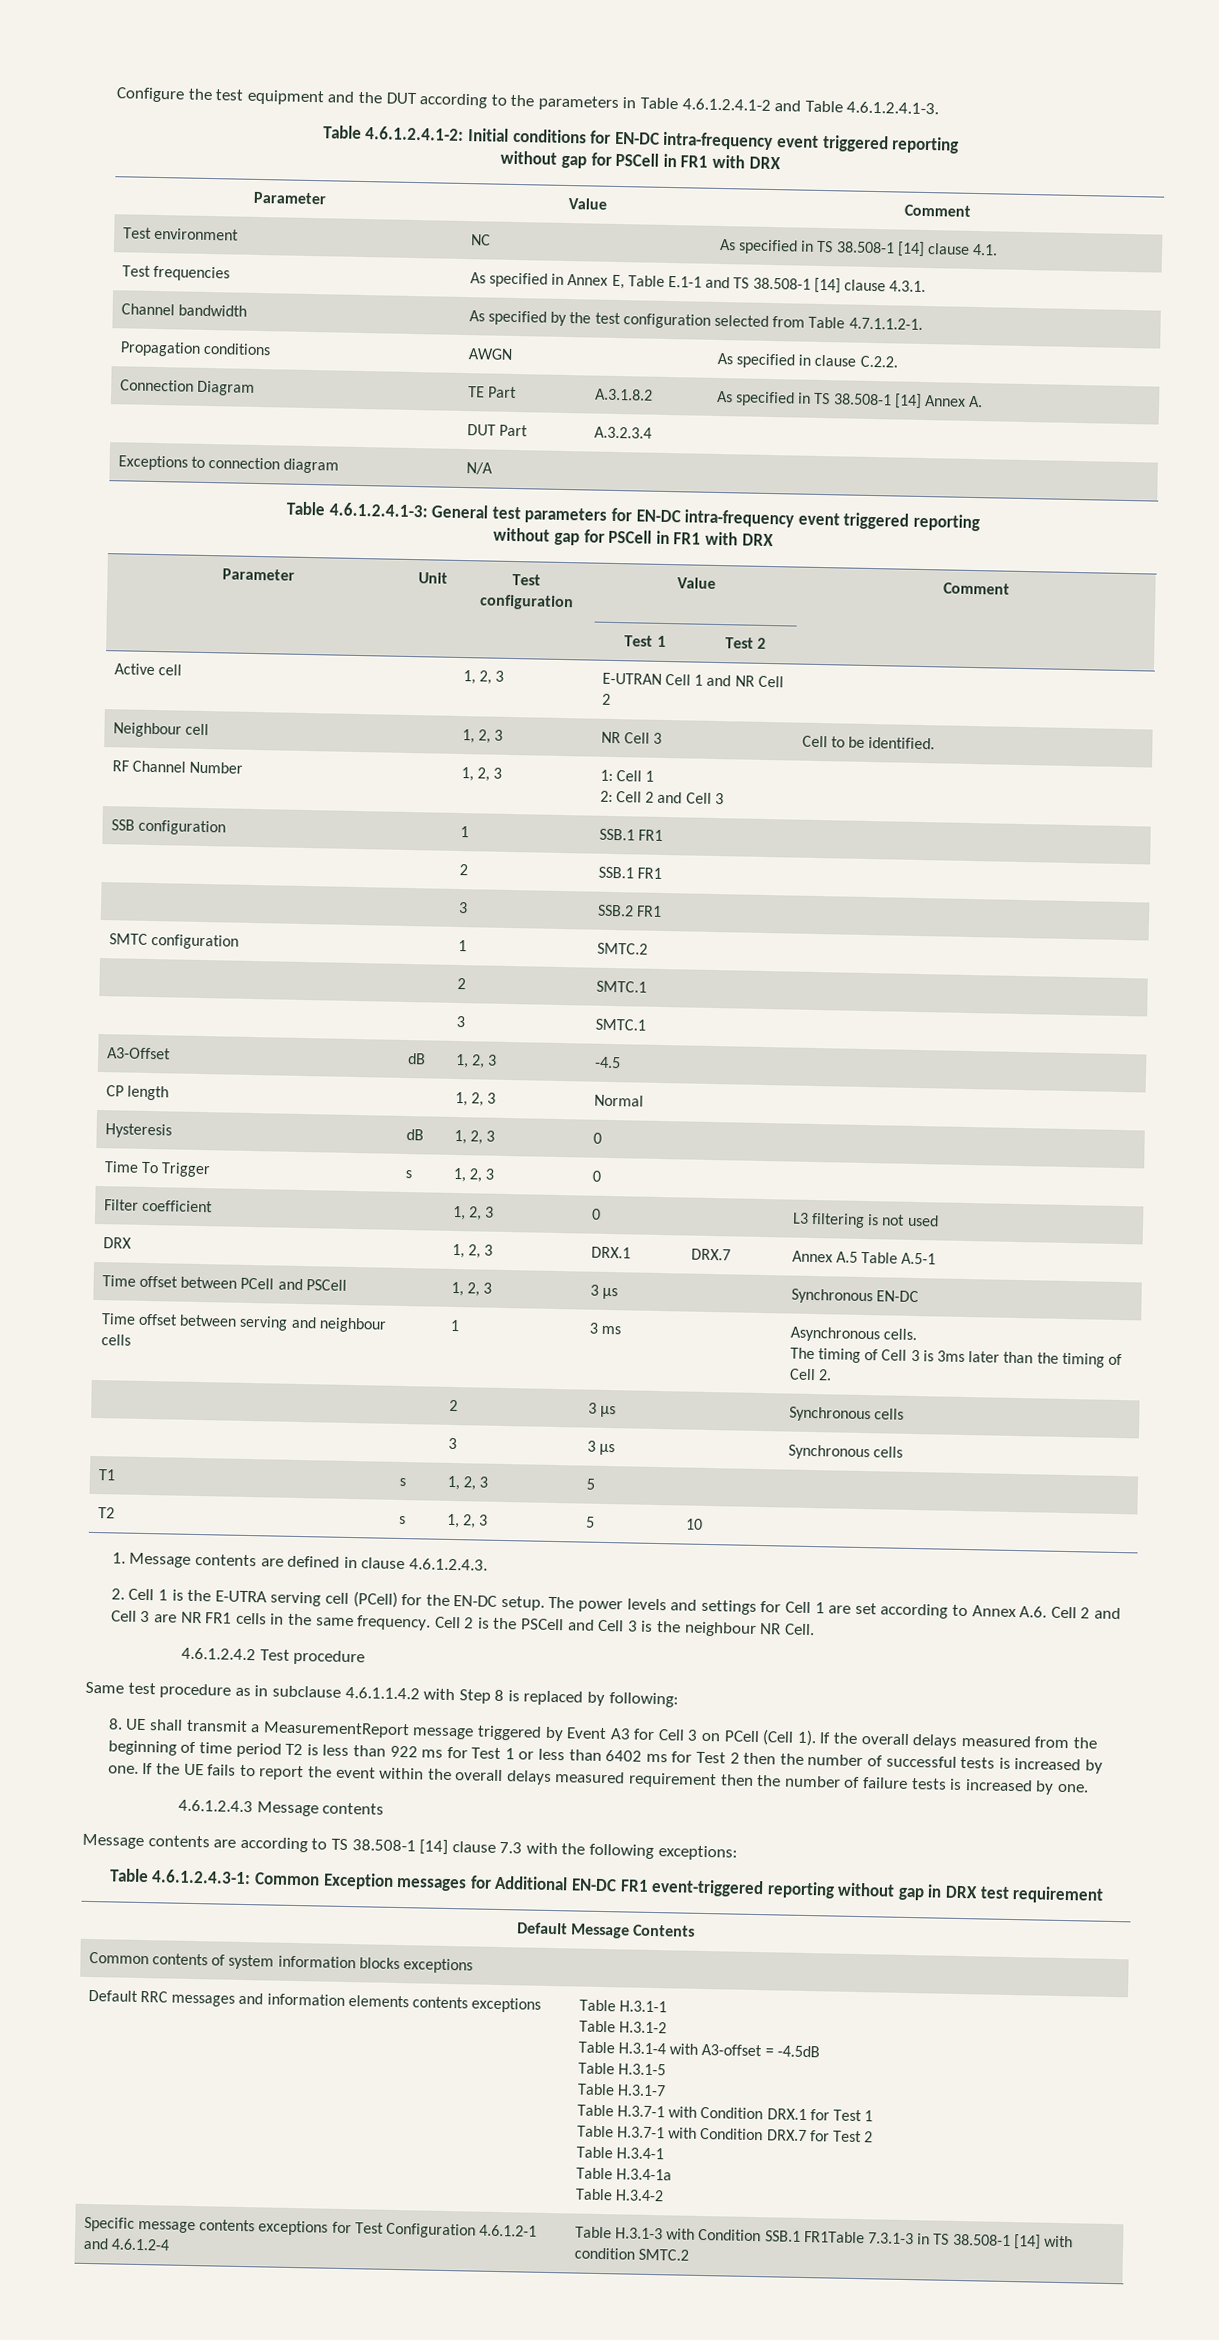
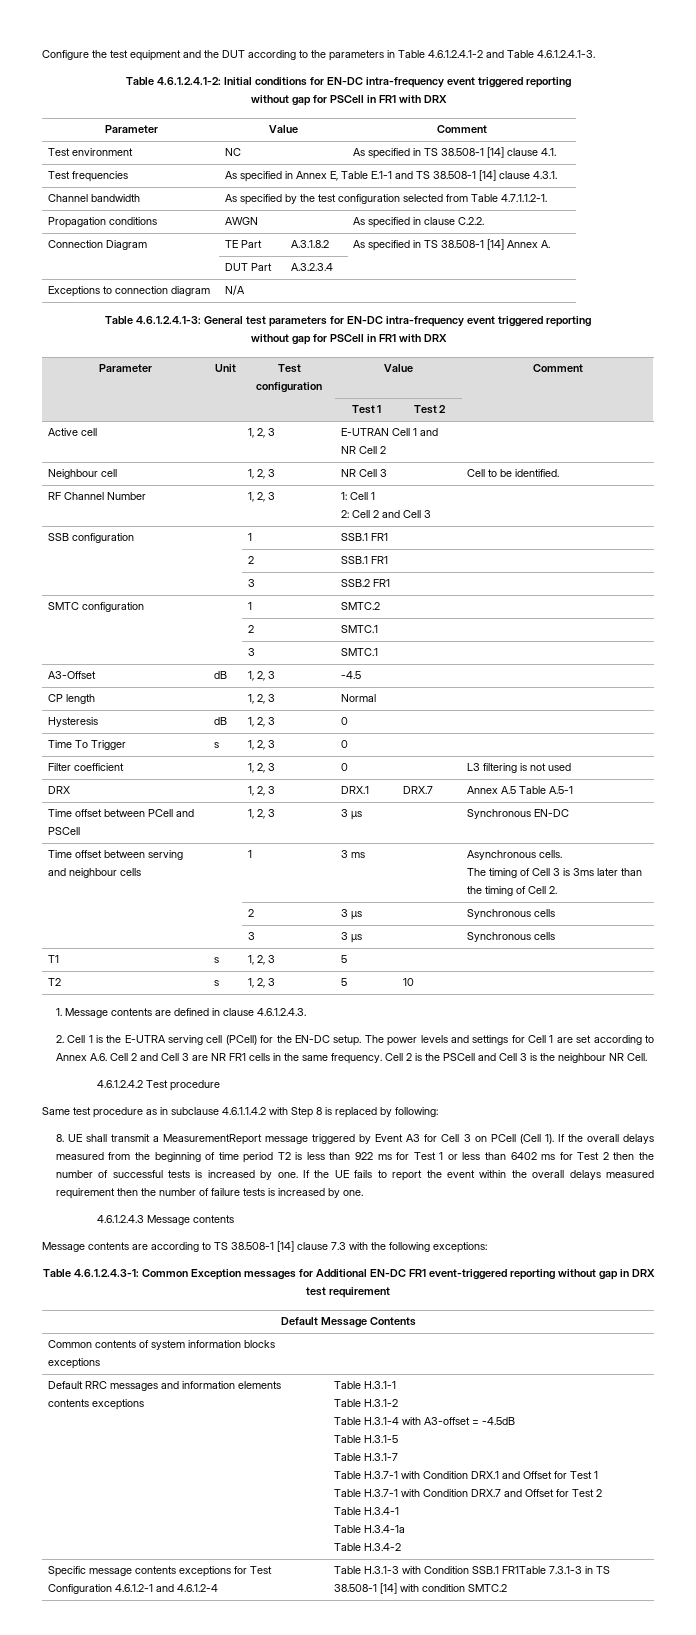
(807, 2114) none -> [502,1471,553,1479] and Offset
(807, 2135) none -> [504,1489,555,1497] and Offset

